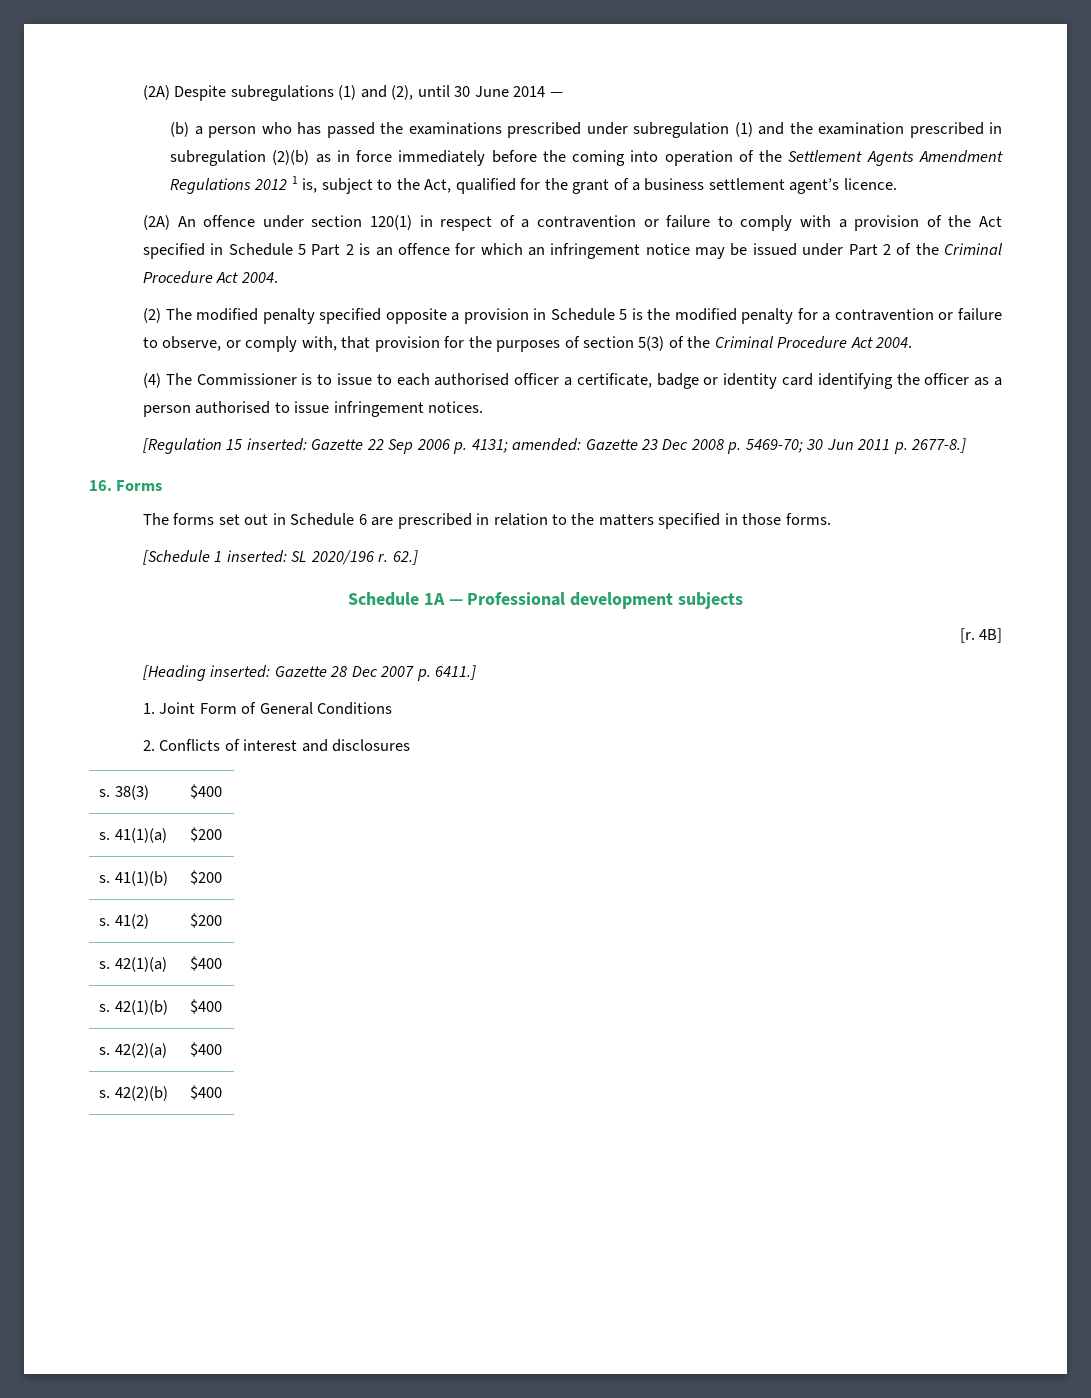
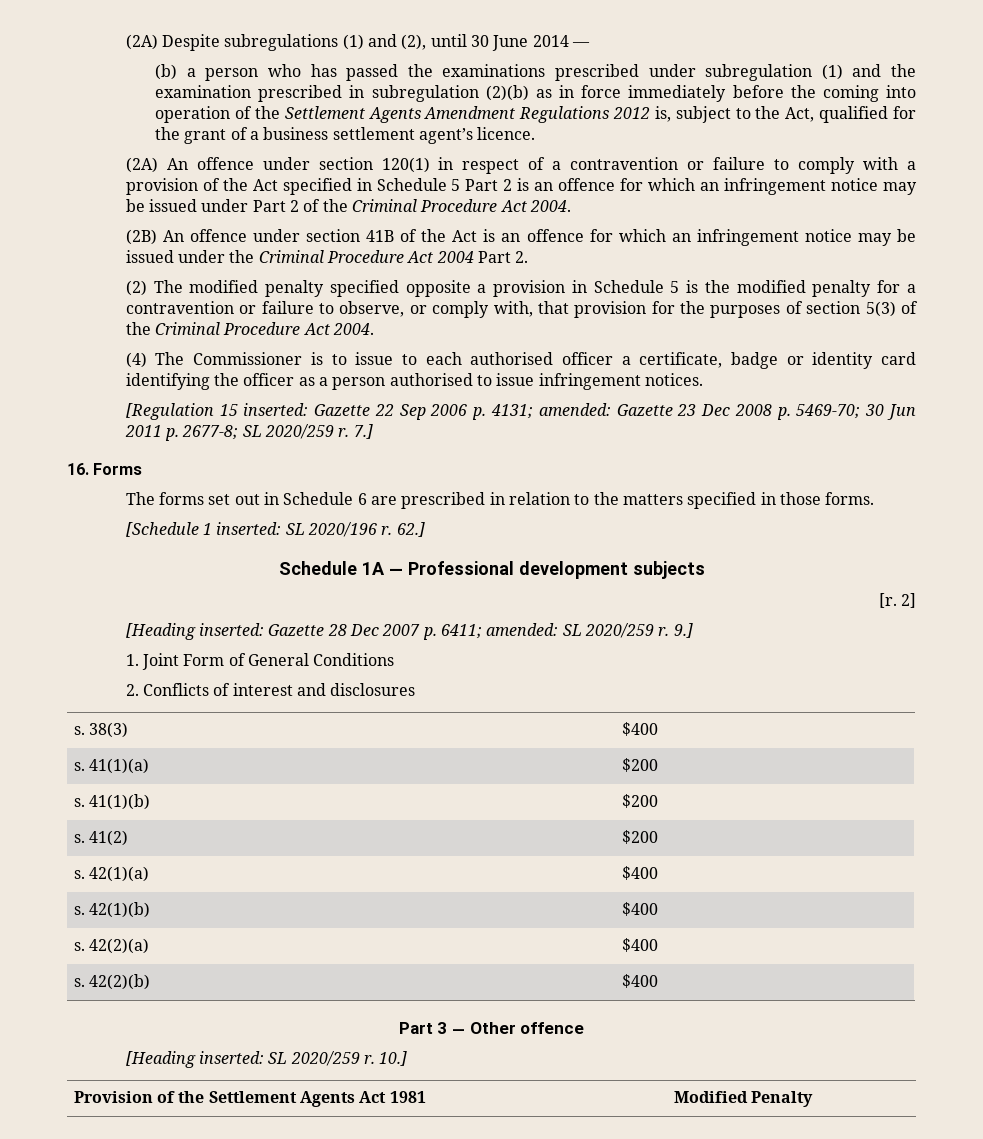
[291,176,298,184] 1 -> (651, 113) none
(278, 277) none -> [125,229,917,246] [125,250,529,263] // (2B) An offence under section 41B of the Act is an offence for which an infringement notice may be issued under the Criminal Procedure Act 2004 Part 2.
[911,438,967,453] 2677-8.] -> [182,424,373,440] 2677-8; SL 2020/259 r. 7.]
[979,628,1002,643] 4B] -> [901,593,916,608] 2]
[435,665,477,680] 6411.] -> [441,623,693,639] 6411; amended: SL 2020/259 r. 9.]
(223, 1092) none -> [398,1022,585,1034] [125,1051,408,1068] [73,1091,426,1107] [673,1091,813,1107] // Part 3 — Other offence // [Heading inserted: SL 2020/259 r. 10.] // Provision of the Settlement Agents Act 1981 | Modified Penalty

